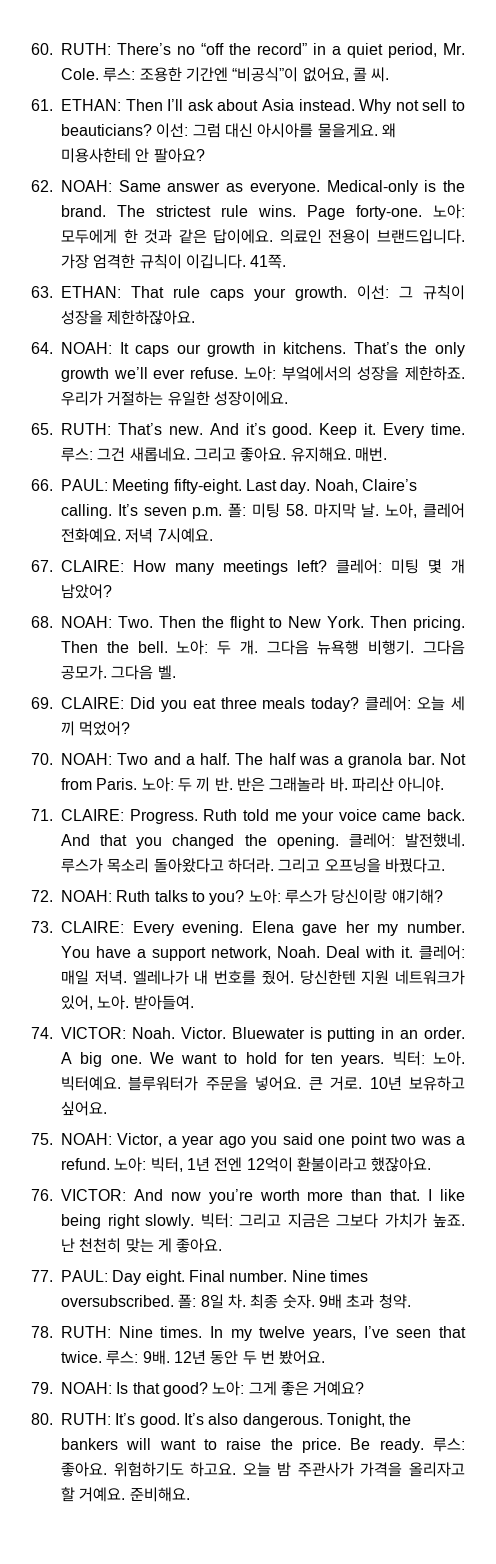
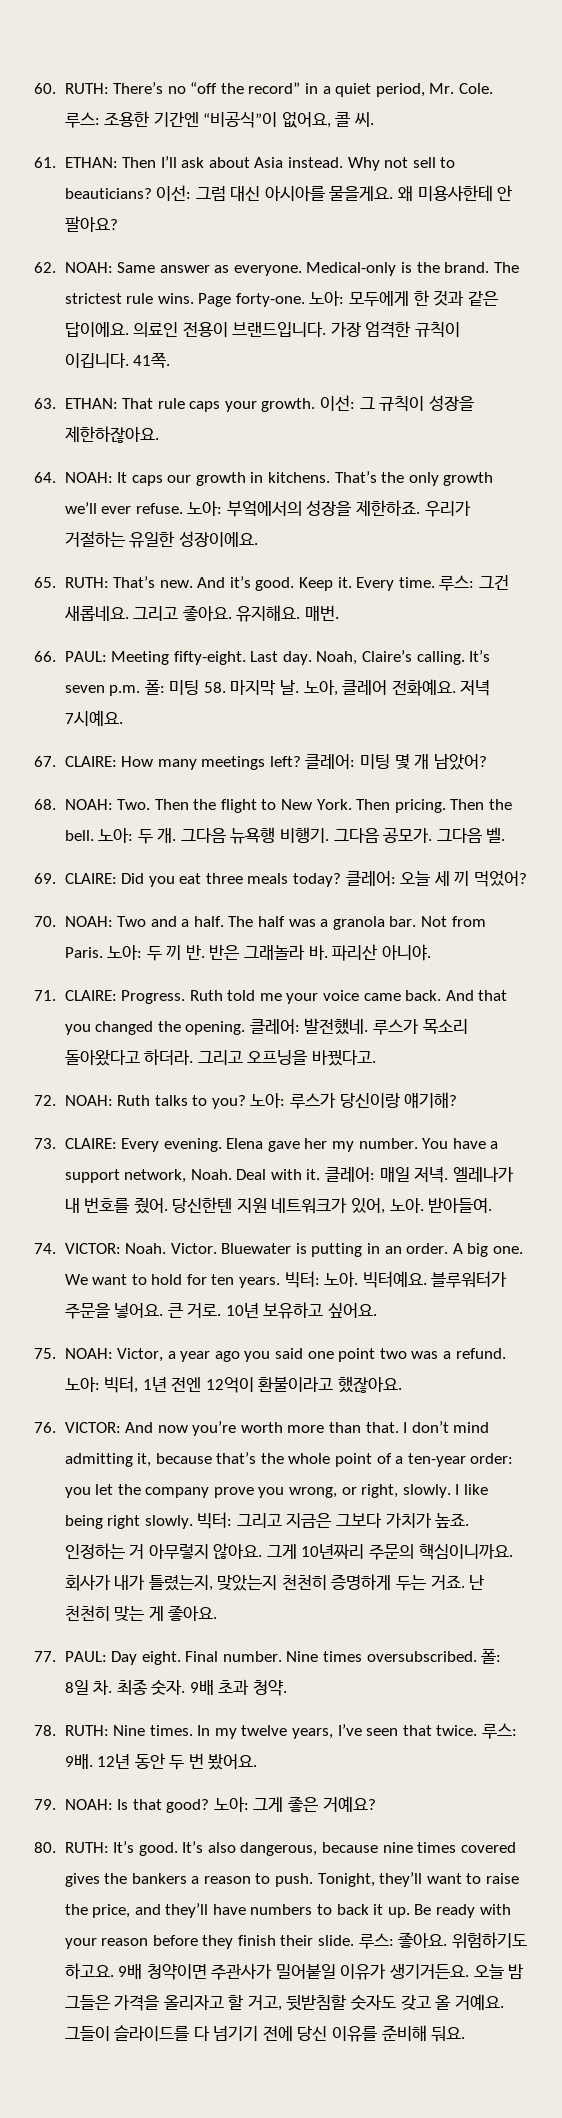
(433, 1195) none -> [411,1421,490,1433] [64,1452,514,1467] [64,1484,460,1498] don’t mind admitting it, because that’s the whole point of a ten-year order: you let the company prove you wrong, or right, slowly. I
(465, 1220) none -> [64,1543,513,1560] [64,1574,465,1591] 인정하는 거 아무렇지 않아요. 그게 10년짜리 주문의 핵심이니까요. 회사가 내가 틀렸는지, 맞았는지 천천히 증명하게 두는 거죠.
[242,1413,412,1428] [61,1437,465,1453] [61,1462,237,1477] dangerous. Tonight, the bankers will want to raise the price. Be ready. 루스: 좋아요. 위험하기도 하고요. -> [240,1842,516,1856] [64,1872,519,1887] [64,1903,511,1918] [64,1932,527,1949] [64,1963,470,1980] dangerous, because nine times covered gives the bankers a reason to push. Tonight, they’ll want to raise the price, and they’ll have numbers to back it up. Be ready with your reason before they finish their slide. 루스: 좋아요. 위험하기도 하고요. 9배 청약이면 주관사가 밀어붙일 이유가 생기거든요.
[297,1462,354,1477] 주관사가 -> [64,1995,110,2010] 그들은
[79,1487,190,1502] 거예요. 준비해요. -> [247,1994,504,2011] [64,2025,466,2042] 거고, 뒷받침할 숫자도 갖고 올 거예요. 그들이 슬라이드를 다 넘기기 전에 당신 이유를 준비해 둬요.

